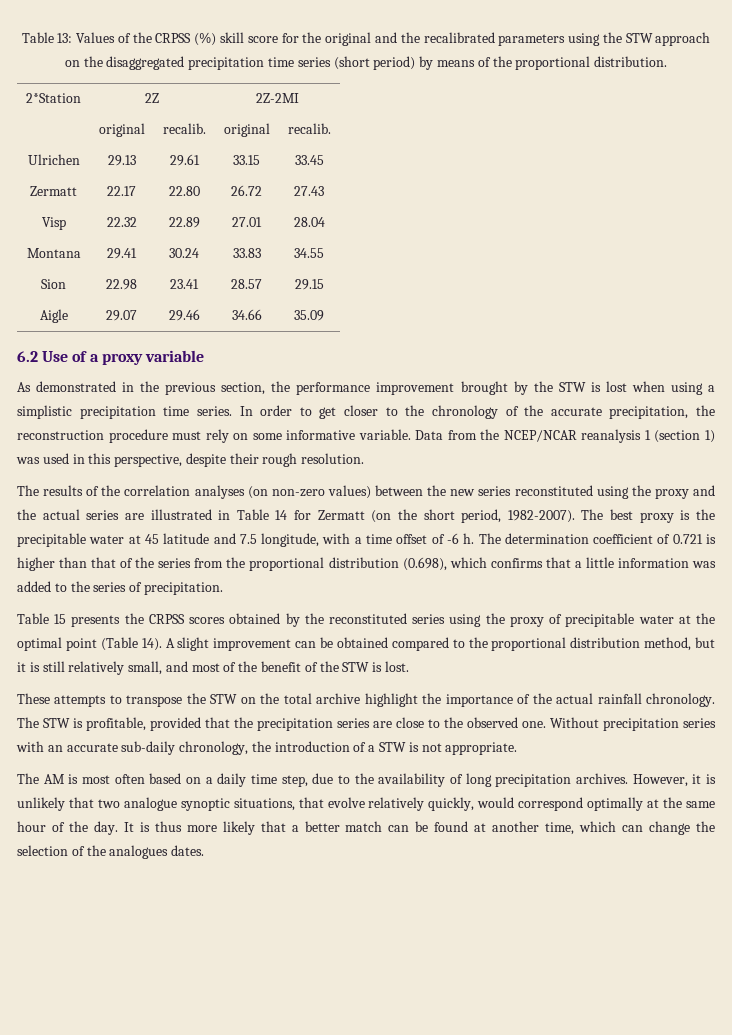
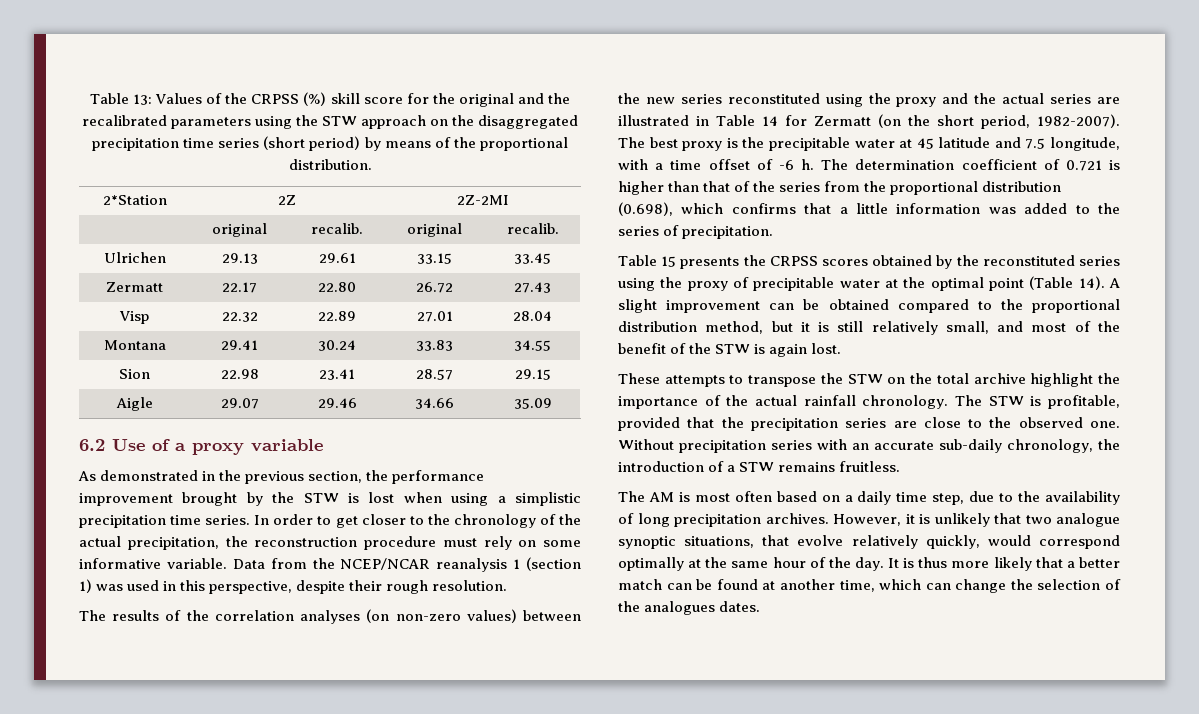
[550,407,602,416] accurate -> [79,536,121,547] actual
(383, 667) none -> [769,344,808,357] again
[408,742,518,755] is not appropriate. -> [778,461,901,472] remains fruitless.

